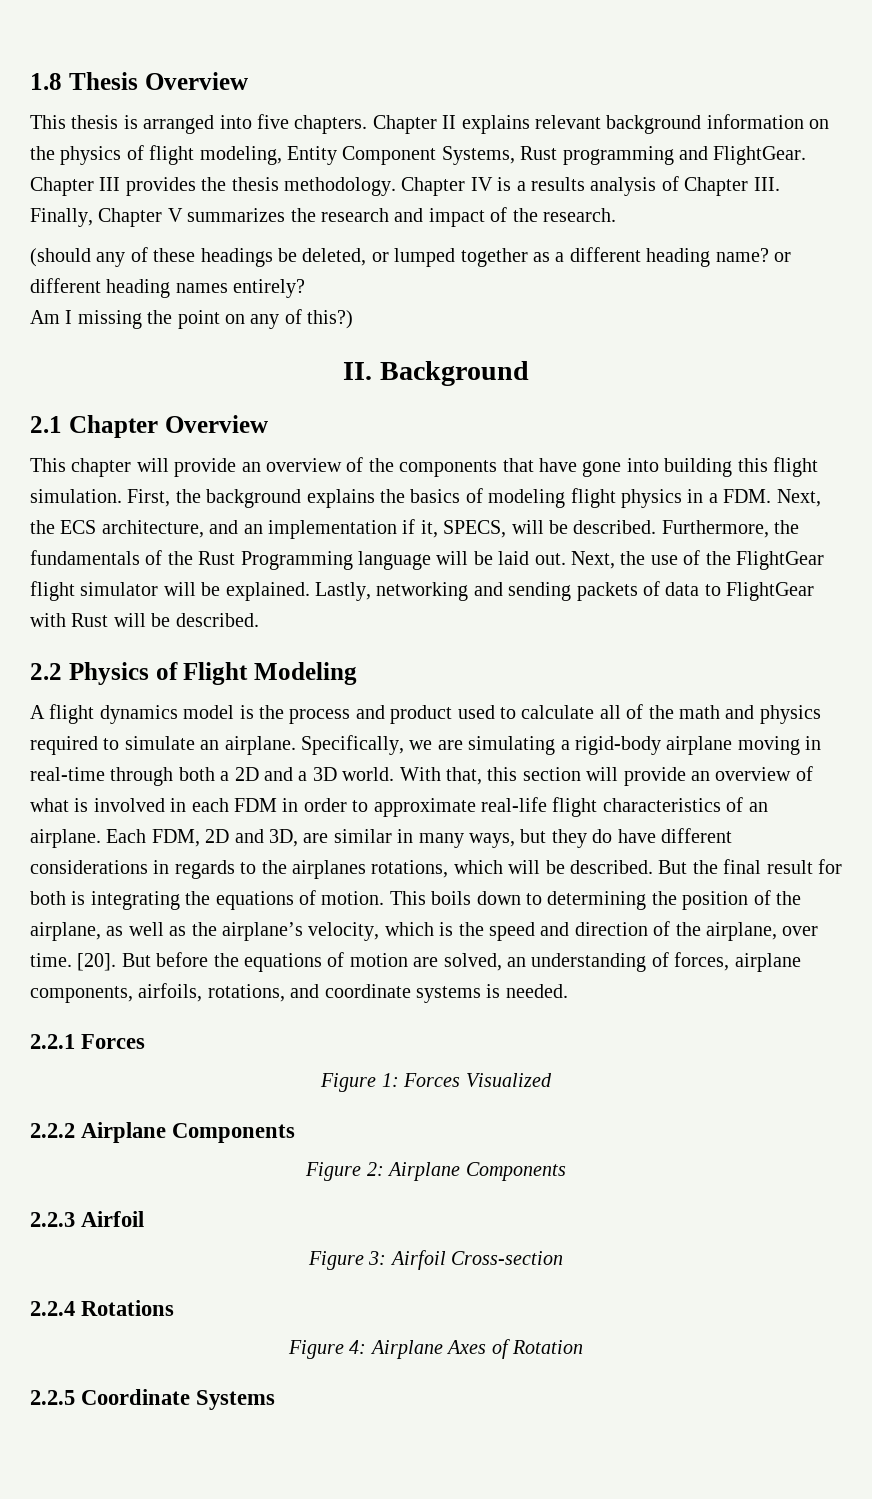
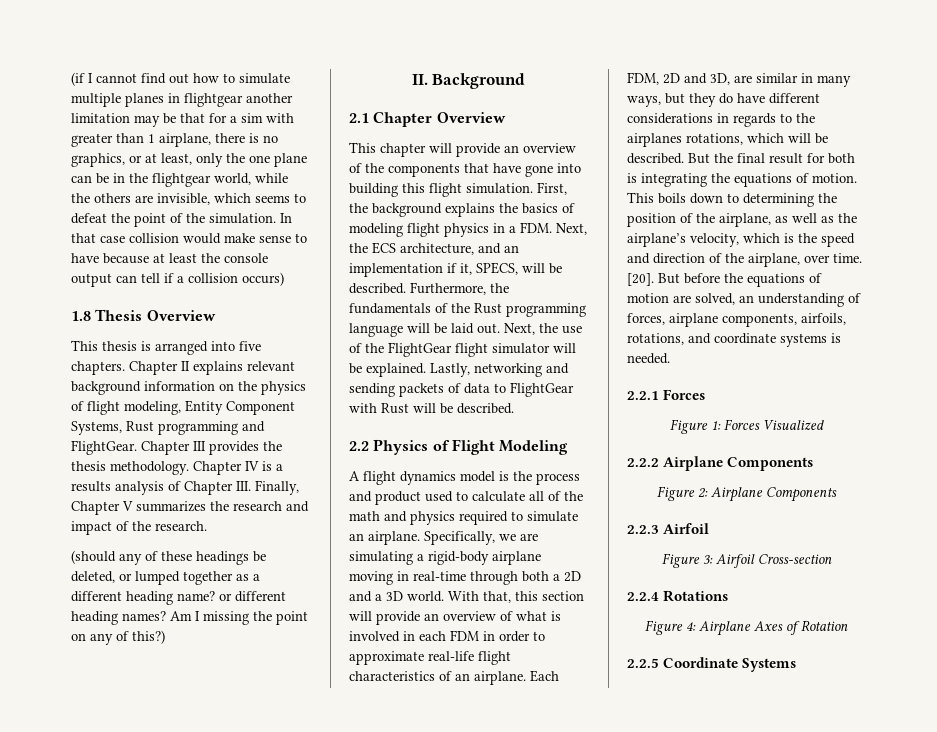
(30, 81) none -> [71,72,290,86] [71,93,293,107] [71,113,294,127] [71,133,278,147] [71,153,307,167] [71,173,288,187] [71,193,306,205] [71,213,292,227] [71,233,307,244] [71,253,268,264] [71,272,284,287] (if I cannot find out how to simulate multiple planes in flightgear another limitation may be that for a sim with greater than 1 airplane, there is no graphics, or at least, only the one plane can be in the flightgear world, while the others are invisible, which seems to defeat the point of the simulation. In that case collision would make sense to have because at least the console output can tell if a collision occurs) //
[175,279,306,298] names entirely? // -> [122,611,166,621] names?
[240,551,353,570] Programming -> [506,303,586,317] programming

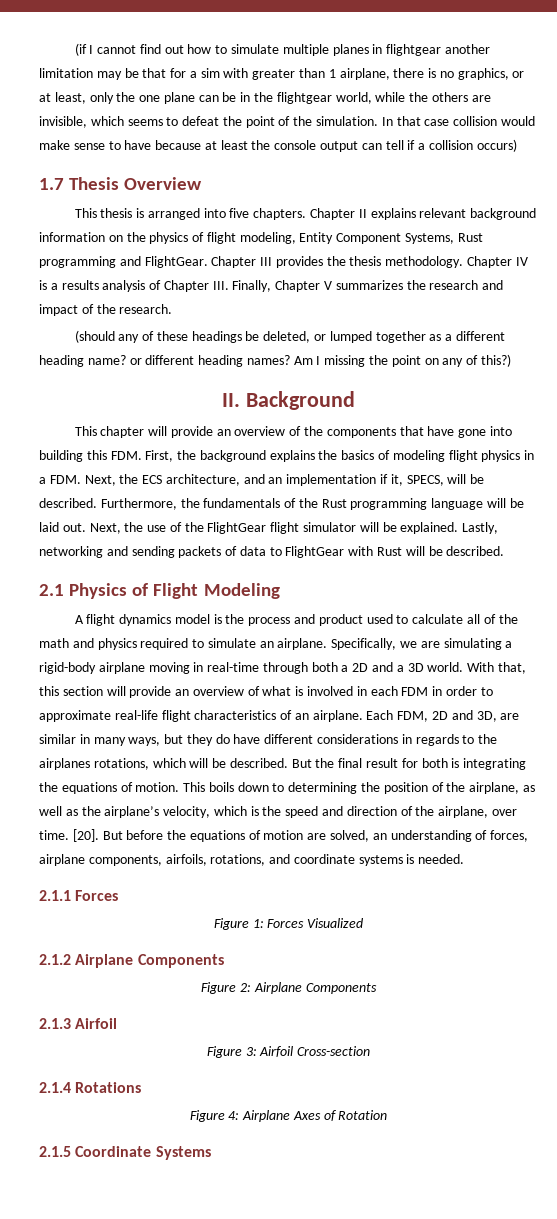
[71,311,91,321] 1.8 -> [39,178,64,190] 1.7
[349,112,506,127] // 2.1 Chapter Overview -> (355, 400) none
[429,183,533,197] flight simulation. -> [110,451,142,460] FDM.
[349,441,369,451] 2.2 -> [39,584,64,596] 2.1
[627,391,659,400] 2.2.1 -> [39,890,71,901] 2.1.1
[627,458,659,467] 2.2.2 -> [39,954,71,965] 2.1.2
[627,525,659,534] 2.2.3 -> [39,1018,71,1029] 2.1.3
[627,592,659,601] 2.2.4 -> [39,1082,71,1093] 2.1.4
[627,658,659,668] 2.2.5 -> [39,1146,71,1157] 2.1.5

